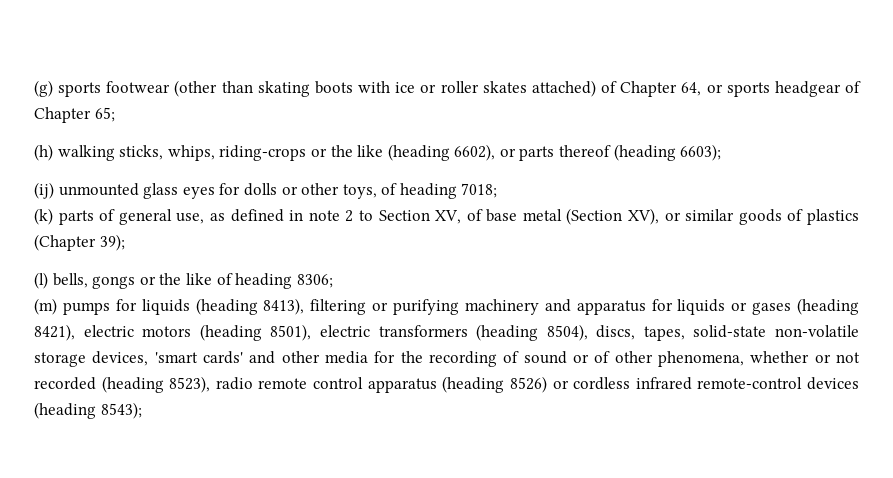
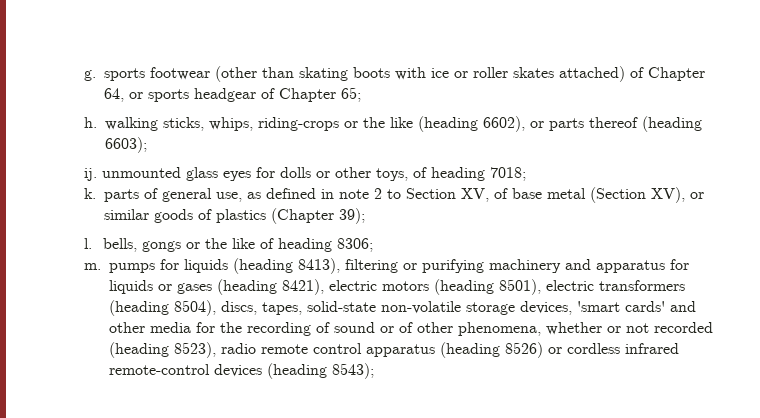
[34,80,53,97] (g) -> [84,70,96,81] g.
[34,144,53,161] (h) -> [84,117,97,128] h.
[34,182,54,199] (ij) -> [84,168,97,181] ij.
[34,208,53,225] (k) -> [84,188,96,199] k.
[34,272,48,289] (l) -> [84,238,92,249] l.
[34,298,57,315] (m) -> [84,263,101,270] m.

